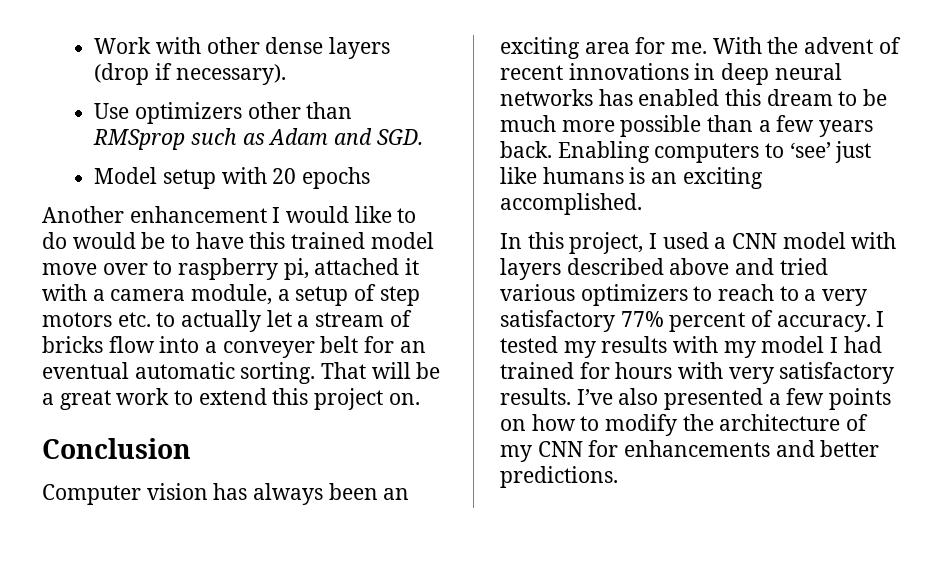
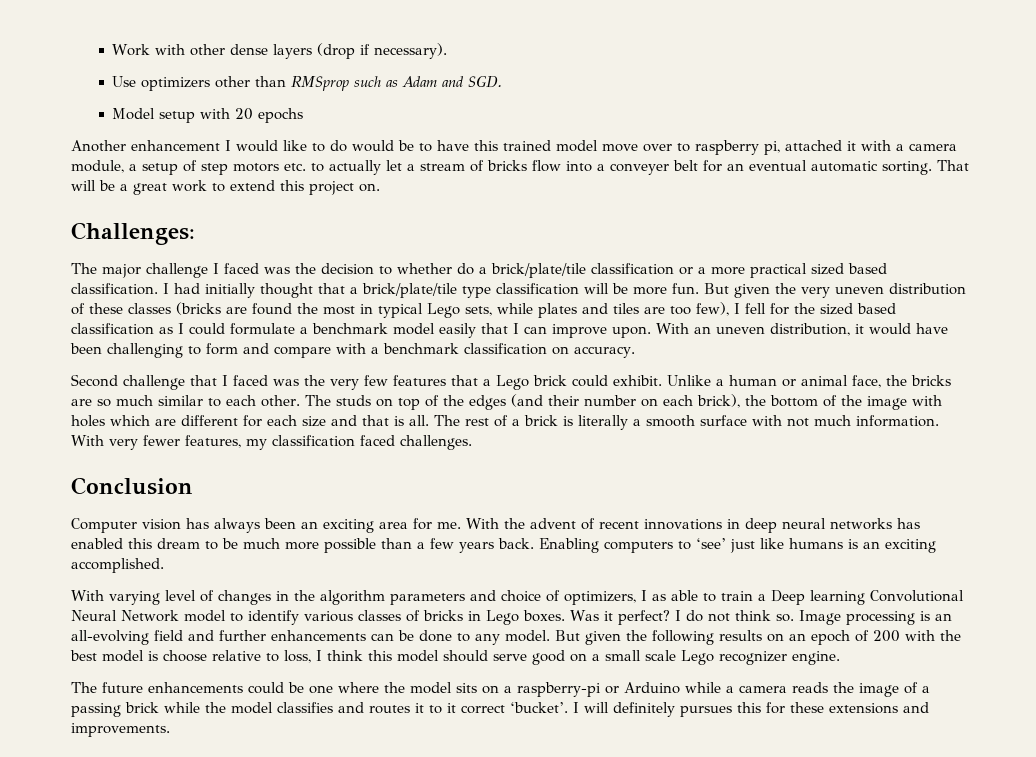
(420, 399) none -> [71,222,195,245] [71,263,887,278] [71,283,966,298] [71,302,896,318] [71,323,948,338] [70,343,635,358] [71,374,951,390] [71,394,942,410] [71,415,939,430] [71,435,472,450] // Challenges: // The major challenge I faced was the decision to whether do a brick/plate/tile classification or a more practical sized based classification. I had initially thought that a brick/plate/tile type classification will be more fun. But given the very uneven distribution of these classes (bricks are found the most in typical Lego sets, while plates and tiles are too few), I fell for the sized based classification as I could formulate a benchmark model easily that I can improve upon. With an uneven distribution, it would have been challenging to form and compare with a benchmark classification on accuracy. // Second challenge that I faced was the very few features that a Lego brick could exhibit. Unlike a human or animal face, the bricks are so much similar to each other. The studs on top of the edges (and their number on each brick), the bottom of the image with holes which are different for each size and that is all. The rest of a brick is literally a smooth surface with not much information. With very fewer features, my classification faced challenges.
[500,232,897,254] [500,258,828,280] [500,284,868,306] [500,310,885,332] [500,336,882,358] [500,362,895,384] [500,388,892,410] [500,414,869,436] [500,440,880,462] [500,466,618,488] In this project, I used a CNN model with layers described above and tried various optimizers to reach to a very satisfactory 77% percent of accuracy. I tested my results with my model I had trained for hours with very satisfactory results. I’ve also presented a few points on how to modify the architecture of my CNN for enhancements and better predictions. -> [71,590,964,605] [71,610,952,625] [71,630,961,645] [70,650,840,665] [71,682,930,697] [71,702,929,717] [71,723,170,737] With varying level of changes in the algorithm parameters and choice of optimizers, I as able to train a Deep learning Convolutional Neural Network model to identify various classes of bricks in Lego boxes. Was it perfect? I do not think so. Image processing is an all-evolving field and further enhancements can be done to any model. But given the following results on an epoch of 200 with the best model is choose relative to loss, I think this model should serve good on a small scale Lego recognizer engine. // The future enhancements could be one where the model sits on a raspberry-pi or Arduino while a camera reads the image of a passing brick while the model classifies and routes it to it correct ‘bucket’. I will definitely pursues this for these extensions and improvements.

